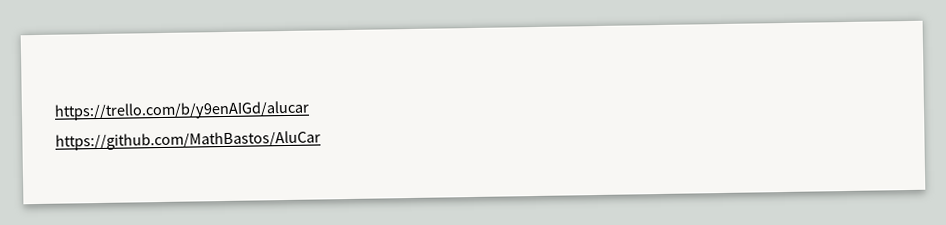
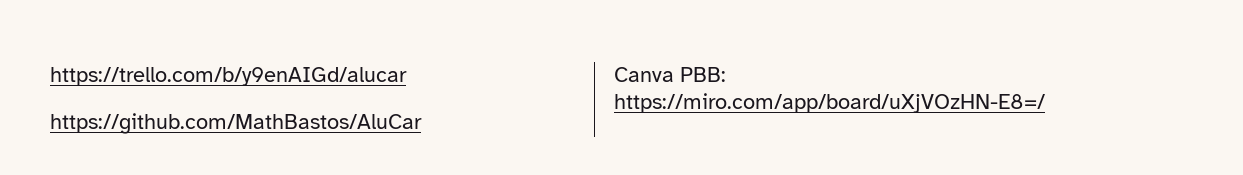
(321, 140) none -> [614,67,726,82] [614,93,1045,113] // Canva PBB: https://miro.com/app/board/uXjVOzHN-E8=/

